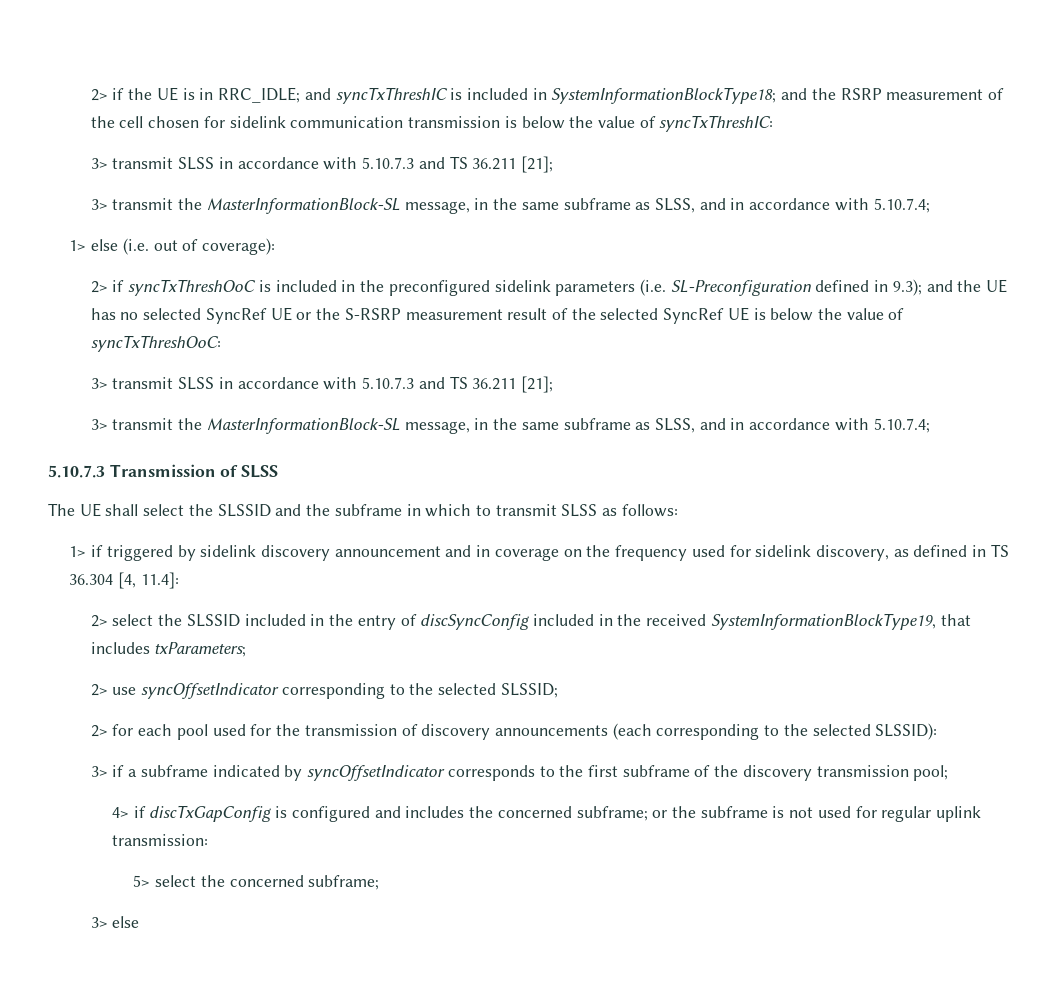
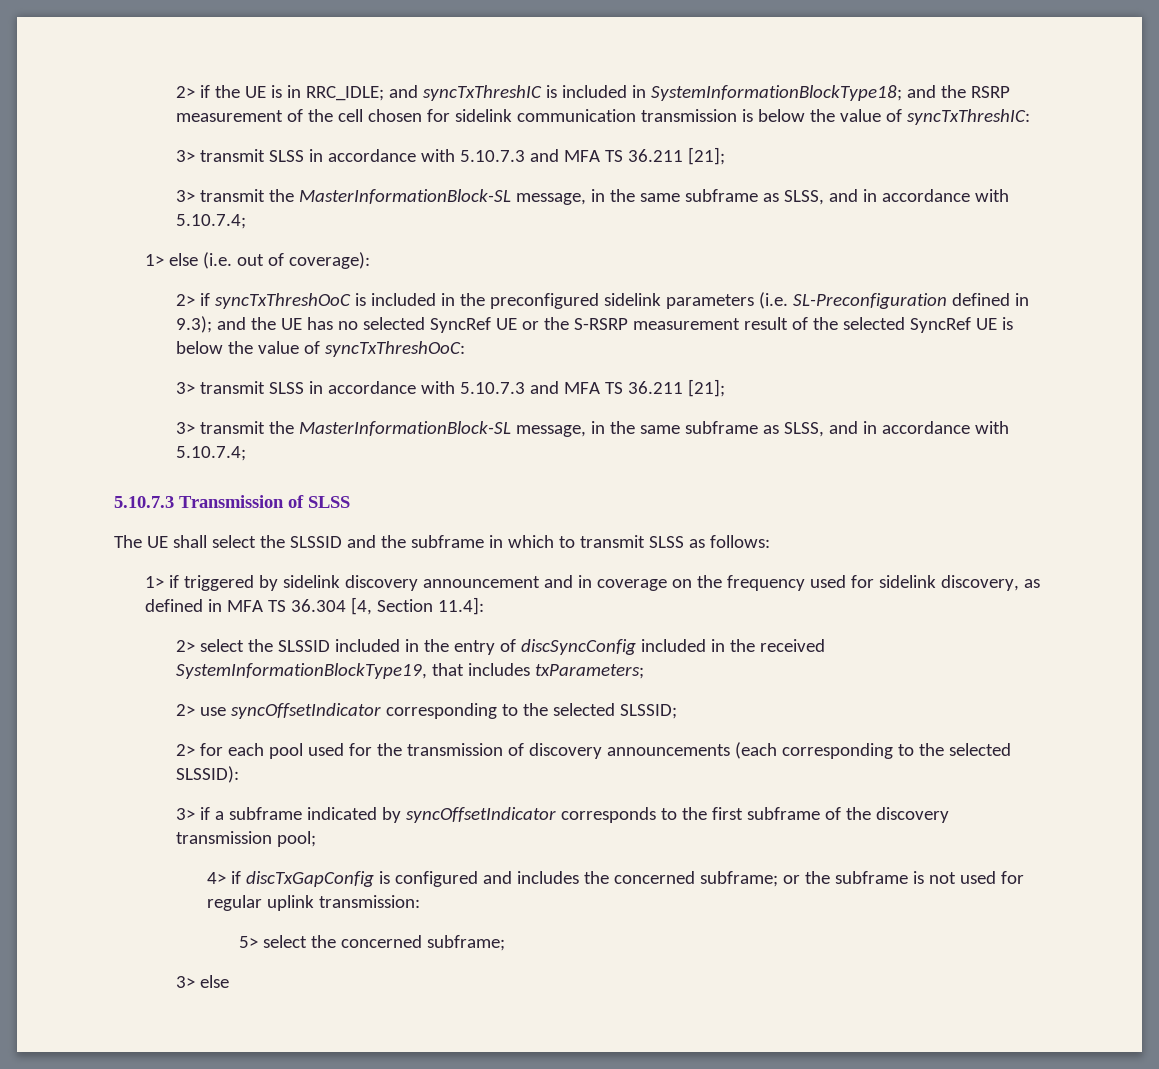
(445, 163) none -> [564,150,601,162] MFA
(445, 383) none -> [564,382,601,394] MFA
(987, 551) none -> [227,600,264,612] MFA
(137, 580) none -> [377,599,434,612] Section

